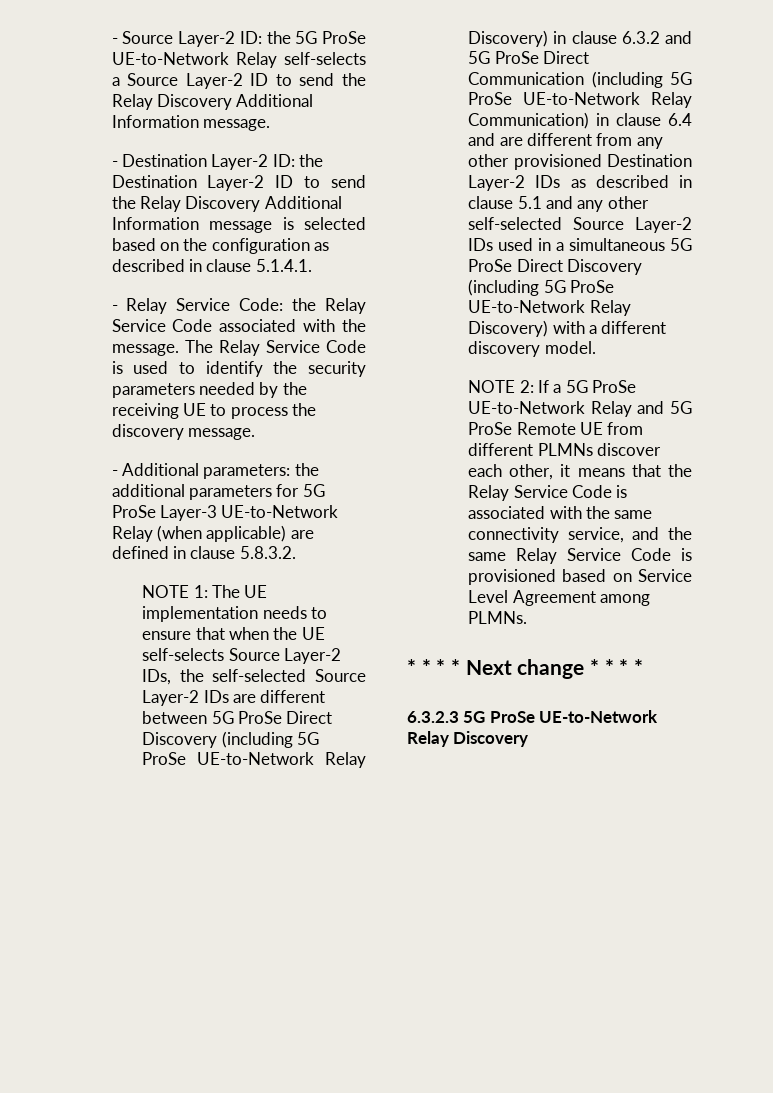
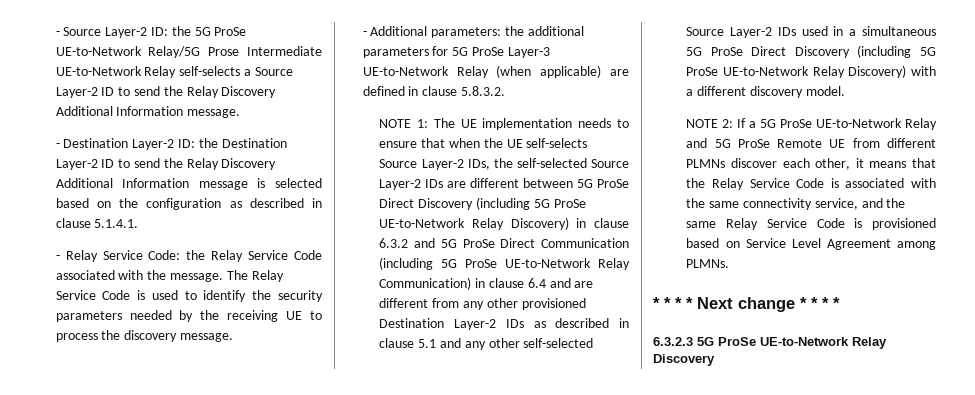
(229, 58) none -> [148,46,322,58] [55,66,142,76] Relay/5G Prose Intermediate UE-to-Network

